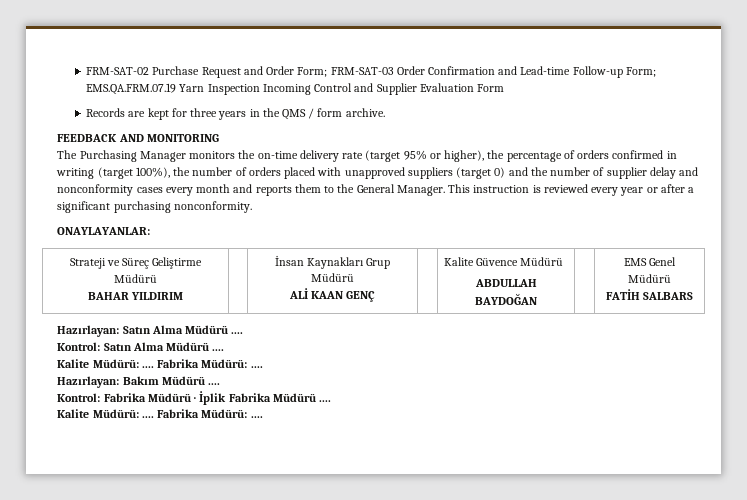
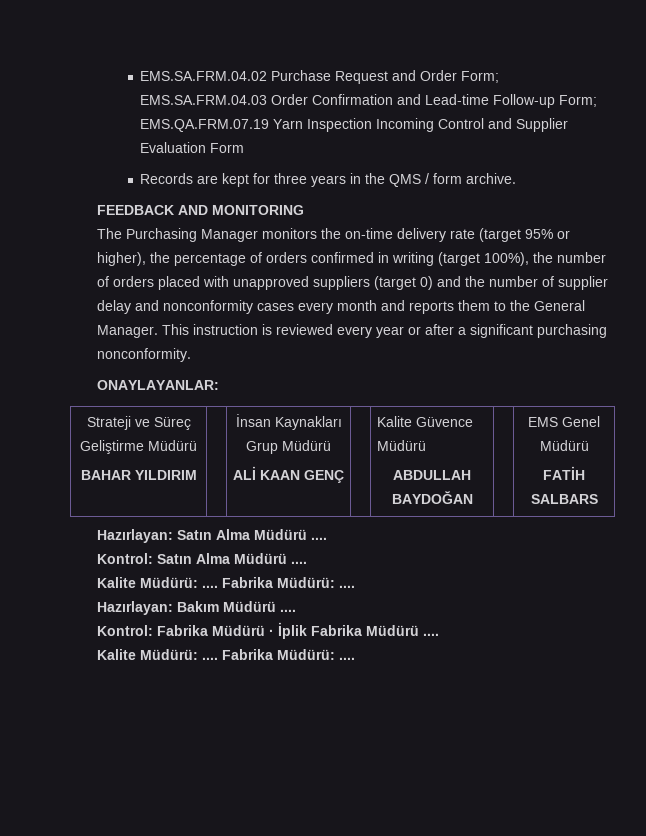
[86,67,150,75] FRM-SAT-02 -> [140,71,268,81] EMS.SA.FRM.04.02
[330,67,394,75] FRM-SAT-03 -> [140,95,268,105] EMS.SA.FRM.04.03

